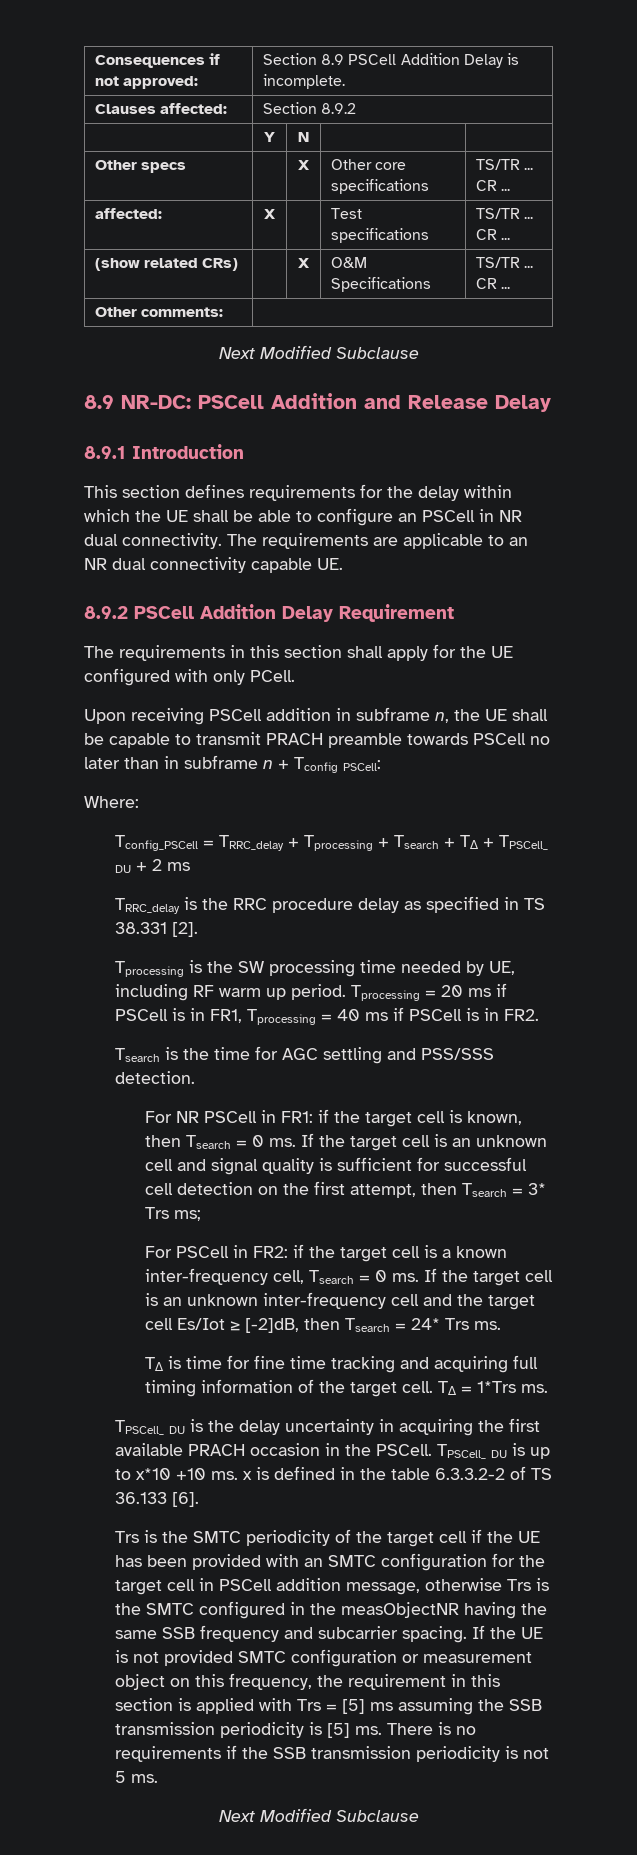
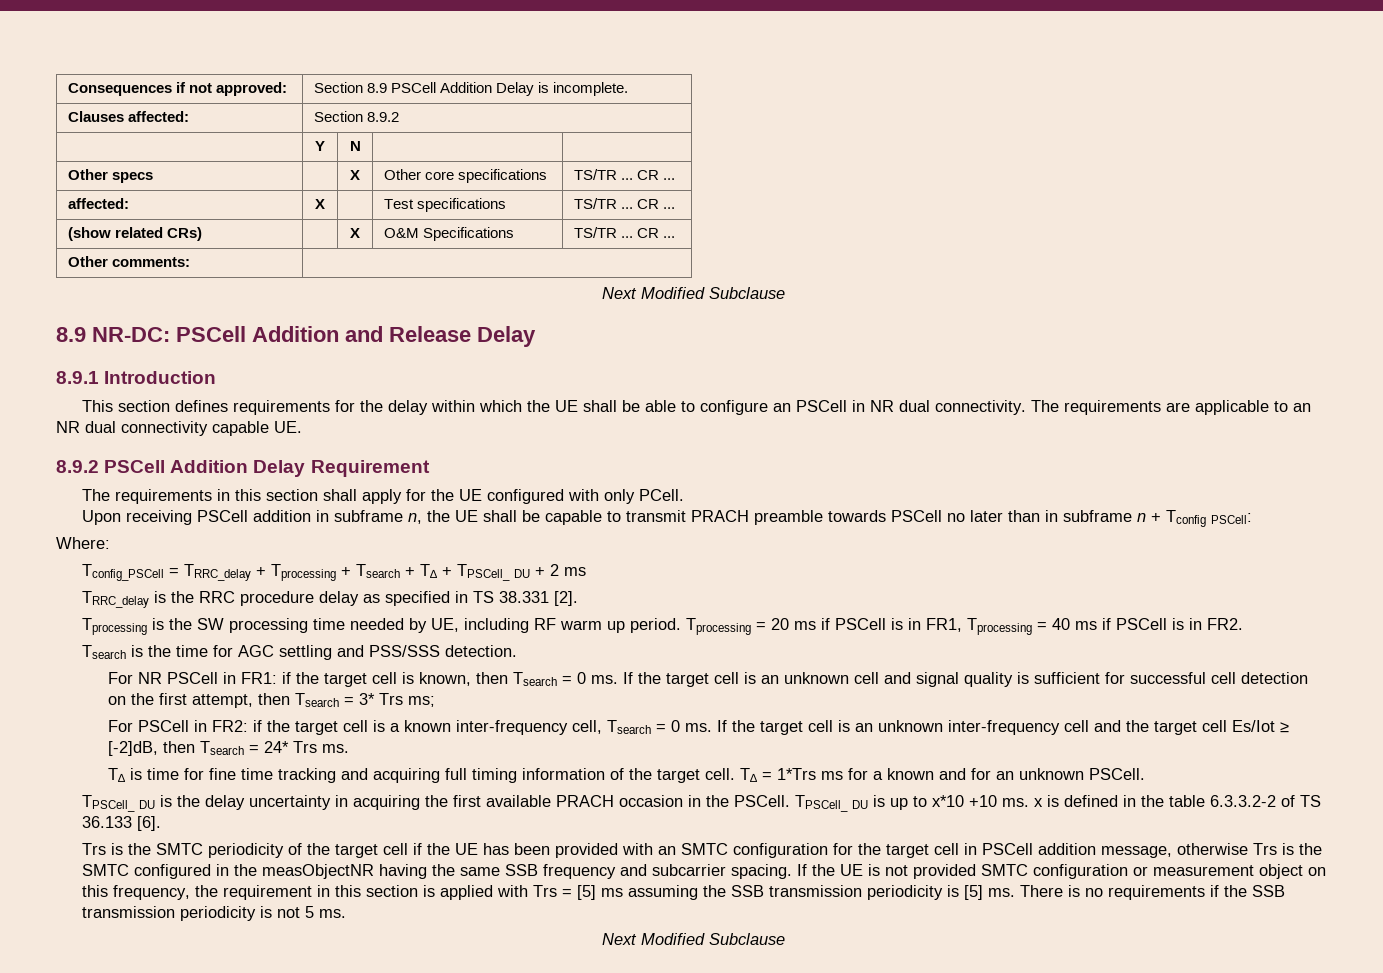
[521,1384,549,1393] ms. -> [821,768,1146,780] ms for a known and for an unknown PSCell.

